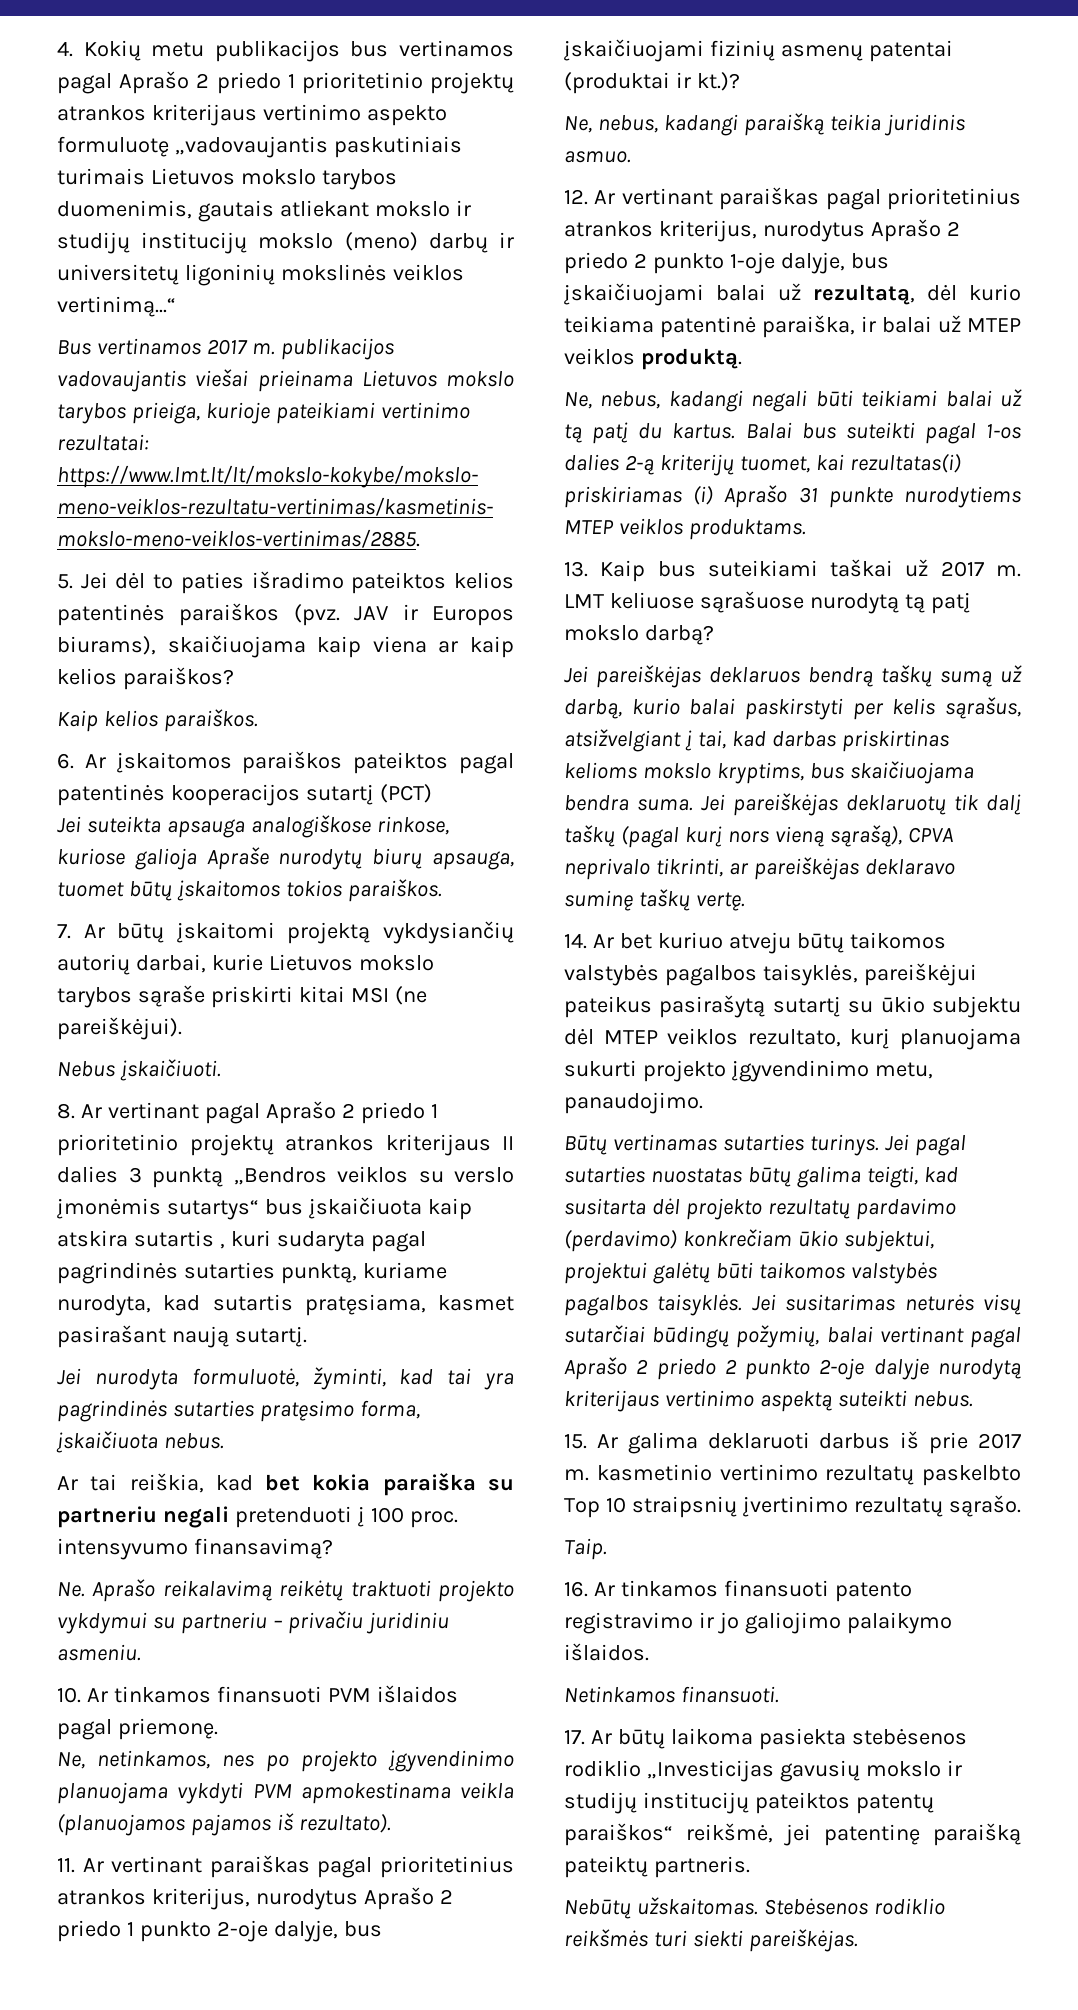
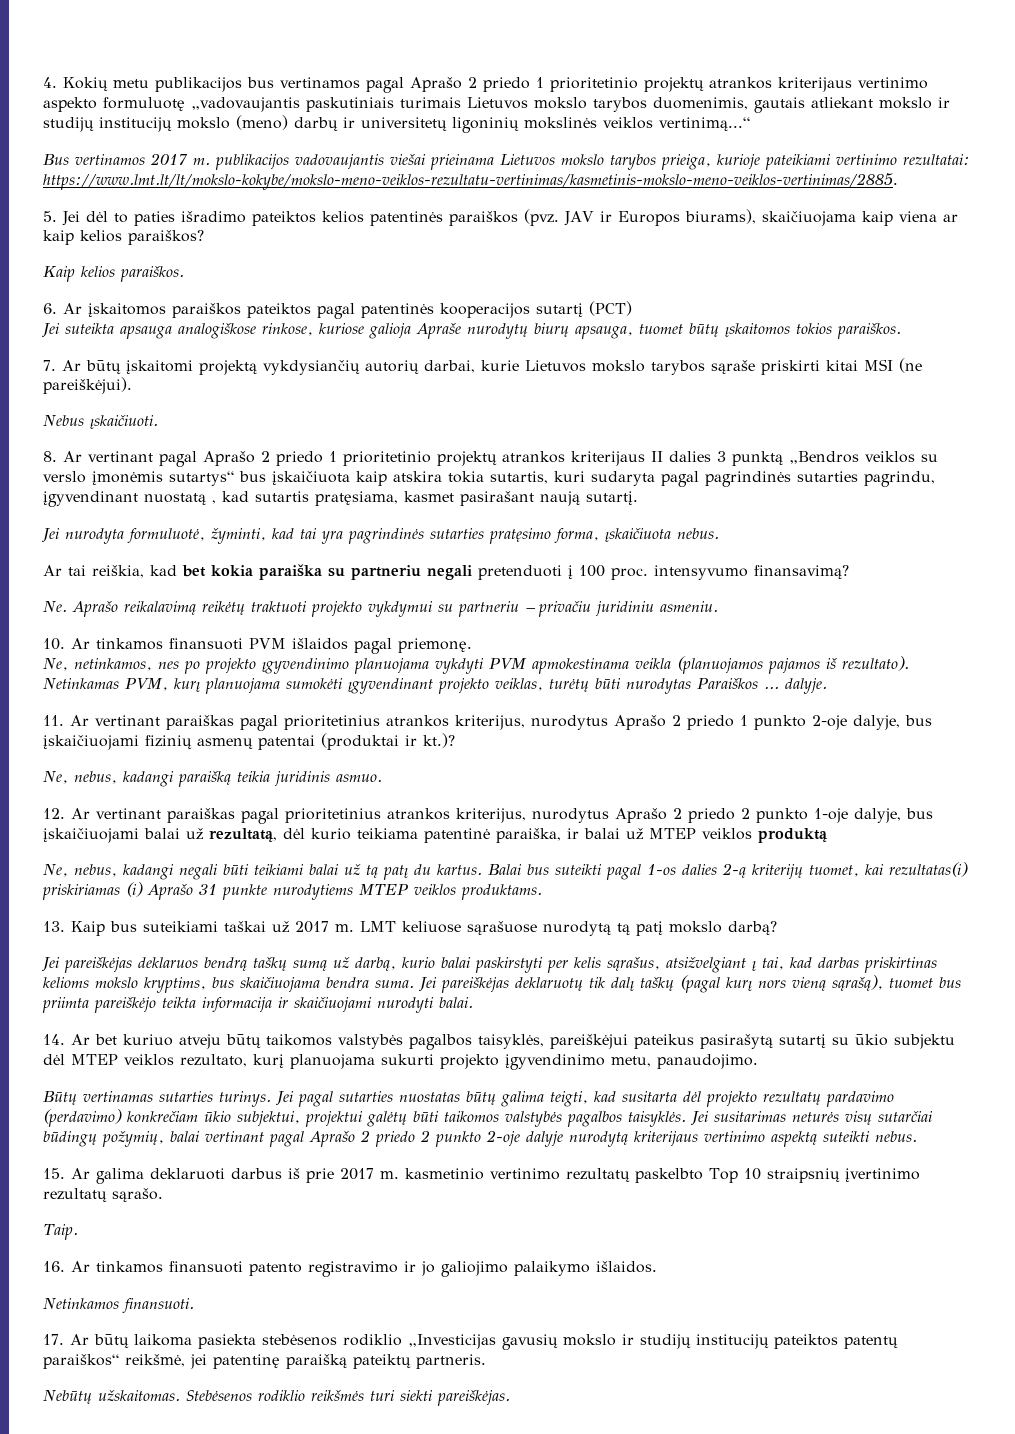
[133,1230,225,1249] sutartis , -> [448,471,548,484] tokia sutartis,
[280,1262,447,1284] [57,1295,151,1316] punktą, kuriame nurodyta, -> [864,471,935,487] [43,491,216,507] pagrindu, įgyvendinant nuostatą ,
(391, 1823) none -> [43,678,827,694] Netinkamas PVM, kurį planuojama sumokėti įgyvendinant projekto veiklas, turėtų būti nurodytas Paraiškos ... dalyje.
[640,348,742,370] produktą. -> [758,828,827,843] produktą
[907,827,953,843] [564,857,955,880] [564,889,745,911] CPVA neprivalo tikrinti, ar pareiškėjas deklaravo suminę taškų vertę. -> [889,977,961,988] [42,997,473,1013] tuomet bus priimta pareiškėjo teikta informacija ir skaičiuojami nurodyti balai.

